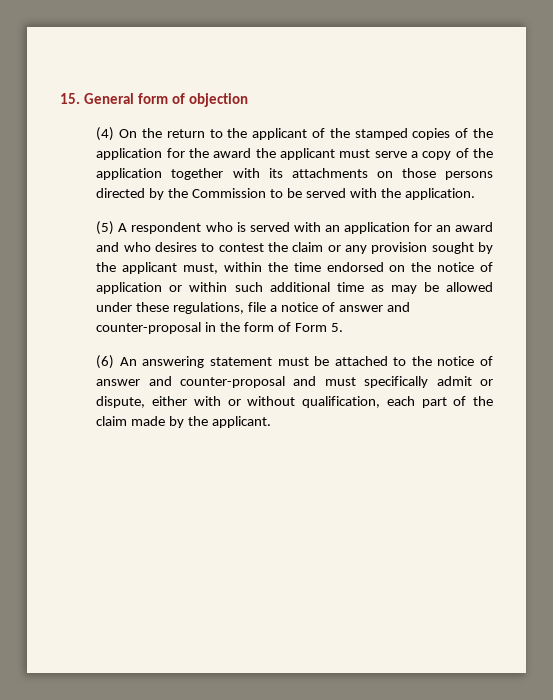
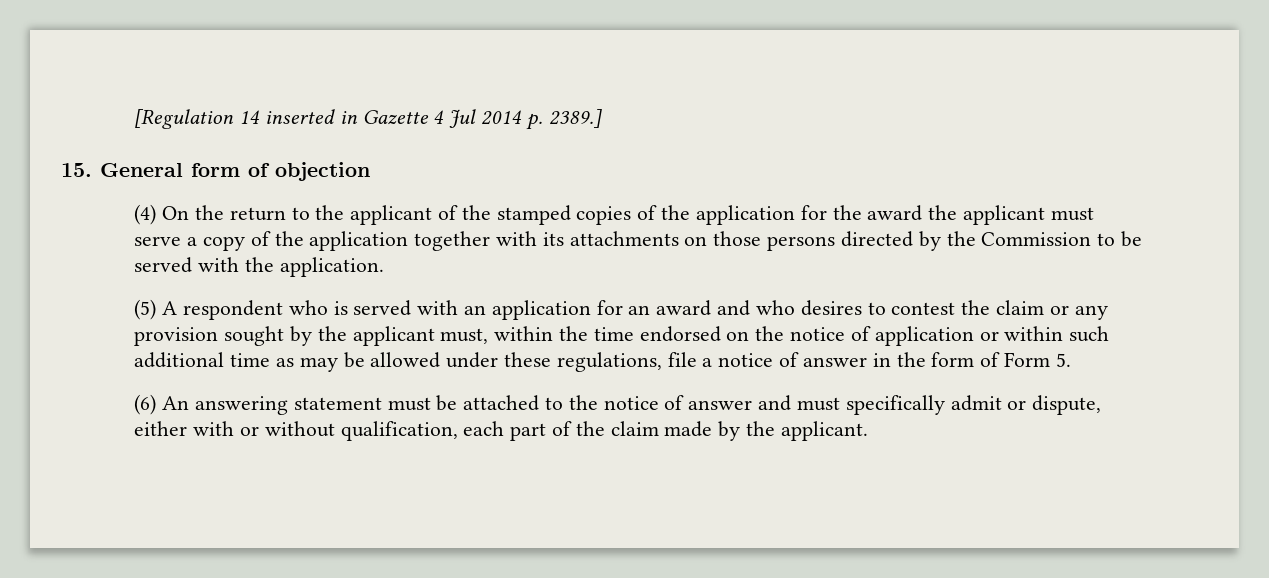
(60, 98) none -> [134,109,602,130] [Regulation 14 inserted in Gazette 4 Jul 2014 p. 2389.] //
[386,302,410,312] [96,322,202,334] and counter-proposal -> (867, 362) none
[180,376,317,388] counter-proposal and -> (792, 403) none

